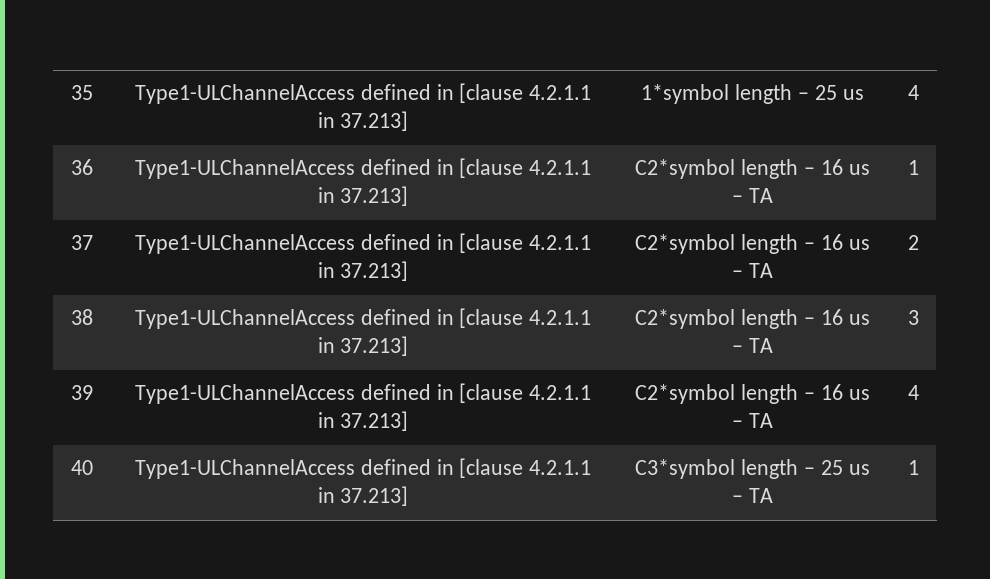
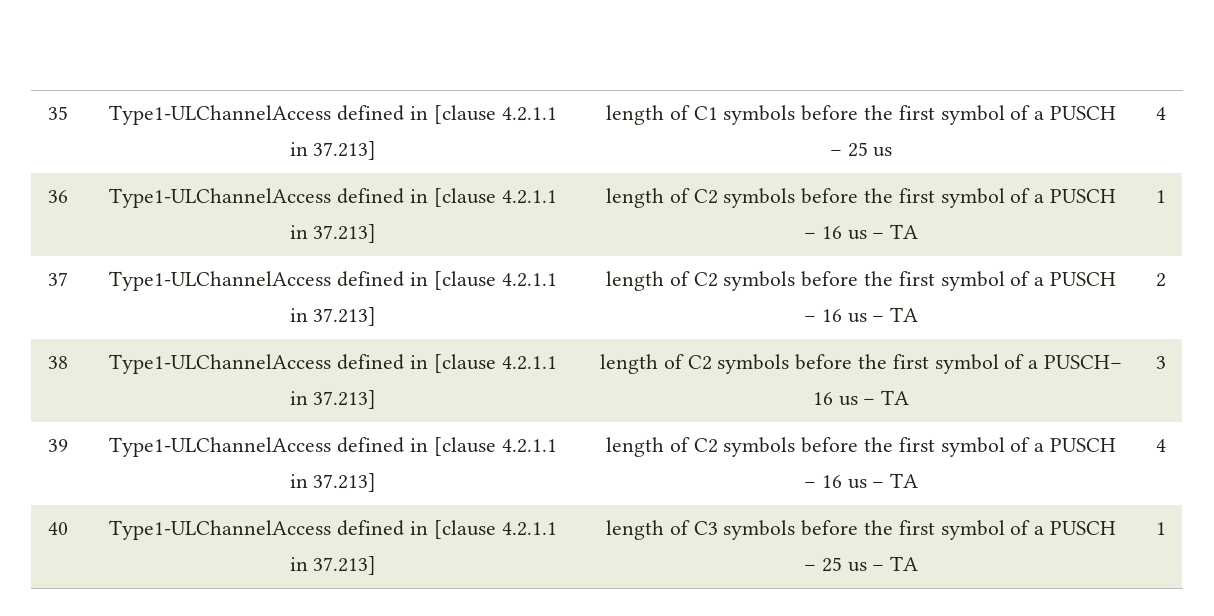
[641,84,793,104] 1*symbol length -> [605,105,1117,125] length of C1 symbols before the first symbol of a PUSCH
[635,159,799,179] C2*symbol length -> [605,188,1117,208] length of C2 symbols before the first symbol of a PUSCH
[635,234,799,254] C2*symbol length -> [605,271,1117,291] length of C2 symbols before the first symbol of a PUSCH
[635,309,815,329] C2*symbol length – -> [599,354,1123,374] length of C2 symbols before the first symbol of a PUSCH–
[635,384,799,404] C2*symbol length -> [605,437,1117,457] length of C2 symbols before the first symbol of a PUSCH
[635,459,799,479] C3*symbol length -> [605,520,1117,540] length of C3 symbols before the first symbol of a PUSCH

